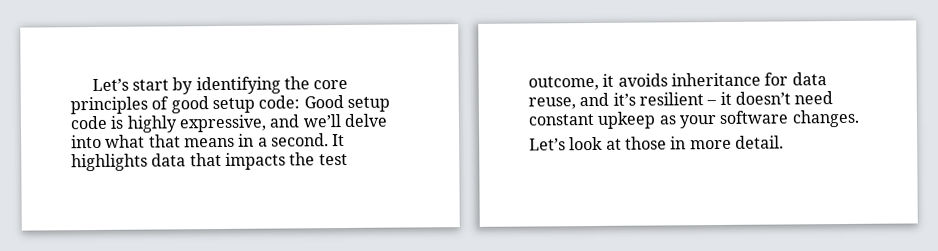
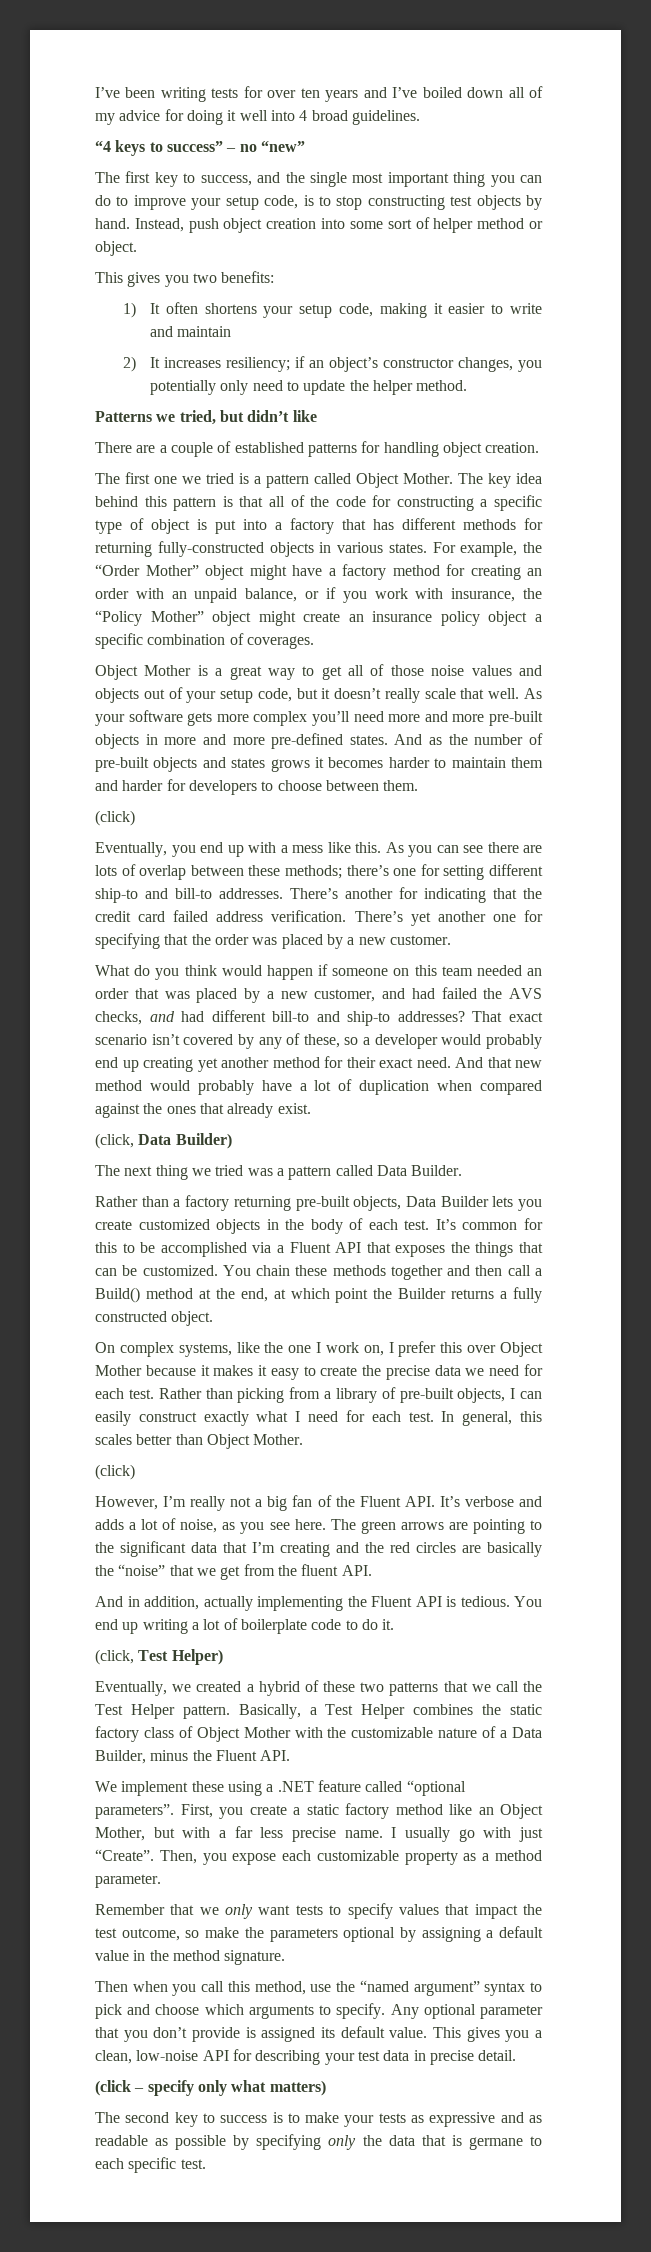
[91,76,349,95] [70,95,390,115] [70,113,388,133] [71,133,346,149] [71,152,348,172] [528,72,827,91] [528,91,834,110] [528,109,860,129] [529,135,784,151] Let’s start by identifying the core principles of good setup code: Good setup code is highly expressive, and we’ll delve into what that means in a second. It highlights data that impacts the test outcome, it avoids inheritance for data reuse, and it’s resilient – it doesn’t need constant upkeep as your software changes. // Let’s look at those in more detail. -> [95,86,543,102] [95,109,420,125] [95,140,305,156] [95,171,542,187] [95,195,542,210] [95,217,543,233] [95,241,137,256] [95,271,275,287] [122,302,543,318] [150,326,232,337] [122,356,542,372] [150,380,468,395] [95,410,317,425] [95,441,540,457] [95,472,542,488] [95,495,542,511] [95,518,543,534] [95,541,542,557] [95,564,542,580] [95,587,542,603] [95,610,542,626] [95,633,314,649] [95,664,542,680] [95,687,542,703] [95,710,543,726] [95,733,543,749] [95,757,543,772] [95,779,419,795] [95,810,135,826] [95,842,542,857] [95,864,544,880] [95,887,542,903] [95,910,543,926] [95,933,451,949] [95,964,542,980] [95,987,542,1003] [95,1010,543,1026] [95,1033,542,1049] [95,1056,542,1072] [95,1079,542,1095] [95,1103,311,1118] [95,1133,232,1149] [95,1165,463,1180] [95,1195,542,1211] [95,1218,544,1234] [95,1242,543,1257] [95,1265,542,1280] [95,1287,542,1303] [95,1311,214,1326] [95,1341,544,1357] [95,1364,543,1380] [95,1387,542,1403] [95,1410,542,1426] [95,1434,304,1449] [95,1464,135,1480] [95,1495,542,1511] [95,1518,542,1534] [95,1541,542,1557] [95,1564,372,1580] [95,1596,542,1611] [95,1618,395,1634] [95,1649,223,1665] [95,1680,542,1696] [95,1704,543,1719] [95,1726,543,1742] [95,1750,291,1764] [95,1780,466,1796] [95,1803,543,1819] [95,1826,543,1842] [95,1849,542,1865] [95,1874,161,1888] [95,1903,543,1919] [95,1926,543,1942] [95,1950,286,1965] [95,1980,542,1996] [95,2003,543,2019] [95,2026,542,2042] [95,2049,517,2065] [95,2080,326,2096] [95,2112,543,2127] [95,2134,543,2150] [95,2157,206,2173] I’ve been writing tests for over ten years and I’ve boiled down all of my advice for doing it well into 4 broad guidelines. // “4 keys to success” – no “new” // The first key to success, and the single most important thing you can do to improve your setup code, is to stop constructing test objects by hand. Instead, push object creation into some sort of helper method or object. // This gives you two benefits: // 1) It often shortens your setup code, making it easier to write and maintain // 2) It increases resiliency; if an object’s constructor changes, you potentially only need to update the helper method. // Patterns we tried, but didn’t like // There are a couple of established patterns for handling object creation. // The first one we tried is a pattern called Object Mother. The key idea behind this pattern is that all of the code for constructing a specific type of object is put into a factory that has different methods for returning fully-constructed objects in various states. For example, the “Order Mother” object might have a factory method for creating an order with an unpaid balance, or if you work with insurance, the “Policy Mother” object might create an insurance policy object a specific combination of coverages. // Object Mother is a great way to get all of those noise values and objects out of your setup code, but it doesn’t really scale that well. As your software gets more complex you’ll need more and more pre-built objects in more and more pre-defined states. And as the number of pre-built objects and states grows it becomes harder to maintain them and harder for developers to choose between them. // (click) // Eventually, you end up with a mess like this. As you can see there are lots of overlap between these methods; there’s one for setting different ship-to and bill-to addresses. There’s another for indicating that the credit card failed address verification. There’s yet another one for specifying that the order was placed by a new customer. // What do you think would happen if someone on this team needed an order that was placed by a new customer, and had failed the AVS checks, and had different bill-to and ship-to addresses? That exact scenario isn’t covered by any of these, so a developer would probably end up creating yet another method for their exact need. And that new method would probably have a lot of duplication when compared against the ones that already exist. // (click, Data Builder) // The next thing we tried was a pattern called Data Builder. // Rather than a factory returning pre-built objects, Data Builder lets you create customized objects in the body of each test. It’s common for this to be accomplished via a Fluent API that exposes the things that can be customized. You chain these methods together and then call a Build() method at the end, at which point the Builder returns a fully constructed object. // On complex systems, like the one I work on, I prefer this over Object Mother because it makes it easy to create the precise data we need for each test. Rather than picking from a library of pre-built objects, I can easily construct exactly what I need for each test. In general, this scales better than Object Mother. // (click) // However, I’m really not a big fan of the Fluent API. It’s verbose and adds a lot of noise, as you see here. The green arrows are pointing to the significant data that I’m creating and the red circles are basically the “noise” that we get from the fluent API. // And in addition, actually implementing the Fluent API is tedious. You end up writing a lot of boilerplate code to do it. // (click, Test Helper) // Eventually, we created a hybrid of these two patterns that we call the Test Helper pattern. Basically, a Test Helper combines the static factory class of Object Mother with the customizable nature of a Data Builder, minus the Fluent API. // We implement these using a .NET feature called “optional parameters”. First, you create a static factory method like an Object Mother, but with a far less precise name. I usually go with just “Create”. Then, you expose each customizable property as a method parameter. // Remember that we only want tests to specify values that impact the test outcome, so make the parameters optional by assigning a default value in the method signature. // Then when you call this method, use the “named argument” syntax to pick and choose which arguments to specify. Any optional parameter that you don’t provide is assigned its default value. This gives you a clean, low-noise API for describing your test data in precise detail. // (click – specify only what matters) // The second key to success is to make your tests as expressive and as readable as possible by specifying only the data that is germane to each specific test.

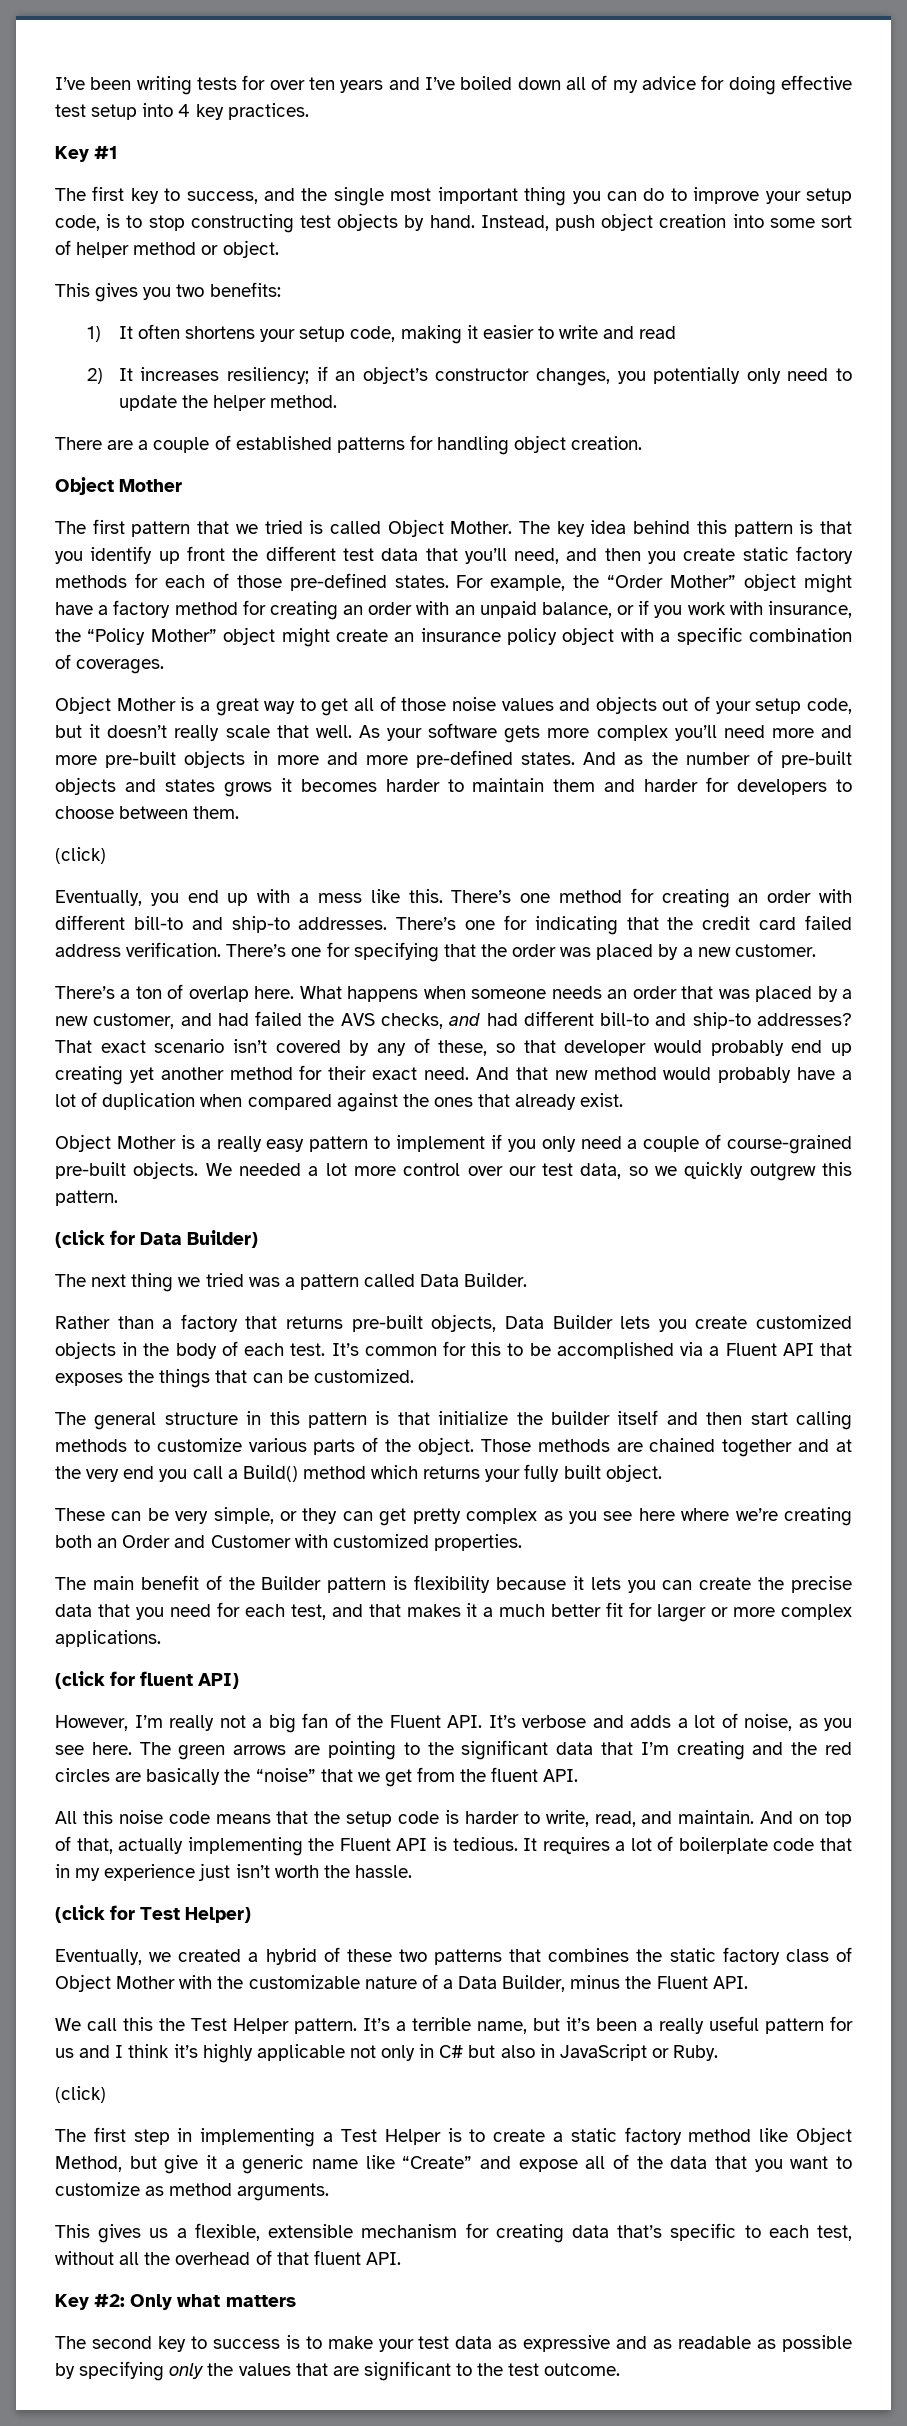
[227,110,420,125] [95,140,305,156] it well into 4 broad guidelines. // “4 keys to success” – no “new” -> [781,75,853,90] [55,103,309,120] [55,146,119,162] effective test setup into 4 key practices. // Key #1
[177,326,232,337] maintain -> [639,326,677,339] read
[95,410,317,425] // Patterns we tried, but didn’t like -> (338, 401) none
[95,472,177,484] // The first one -> [55,477,183,495] [55,519,230,537] // Object Mother // The first pattern that
[254,474,309,488] a pattern -> (324, 527) none
[268,495,542,511] [95,518,543,534] [95,541,383,557] all of the code for constructing a specific type of object is put into a factory that has different methods for returning fully-constructed objects in various -> [55,546,853,564] [55,573,387,591] you identify up front the different test data that you’ll need, and then you create static factory methods for each of those pre-defined
(528, 618) none -> [620,628,654,642] with
[385,842,542,857] [95,864,544,880] [95,888,212,903] As you can see there are lots of overlap between these methods; there’s one for setting different ship-to and bill-to -> [451,888,852,908] [55,915,290,933] There’s one method for creating an order with different bill-to and ship-to
[345,888,393,899] another -> [465,920,496,930] one
[410,911,486,926] yet another -> (287, 950) none
[95,964,522,980] What do you think would happen if someone on this team needed -> [55,984,602,1002] There’s a ton of overlap here. What happens when someone needs
[363,1037,371,1045] a -> [523,1040,556,1053] that
[95,1133,134,1149] (click, -> [55,1134,852,1154] [55,1161,852,1181] [55,1190,118,1206] [55,1230,136,1248] Object Mother is a really easy pattern to implement if you only need a couple of course-grained pre-built objects. We needed a lot more control over our test data, so we quickly outgrew this pattern. // (click for
[233,1196,291,1211] returning -> [245,1316,344,1329] that returns
[222,1265,542,1280] [95,1287,542,1303] [95,1311,214,1326] [95,1341,544,1357] [95,1365,316,1380] You chain these methods together and then call a Build() method at the end, at which point the Builder returns a fully constructed object. // On complex systems, like the one I work on, I prefer this over Object Mother because it makes it easy to -> [55,1410,852,1430] [55,1437,852,1457] [55,1464,662,1482] [55,1507,852,1526] [55,1534,522,1551] [55,1575,693,1593] // The general structure in this pattern is that initialize the builder itself and then start calling methods to customize various parts of the object. Those methods are chained together and at the very end you call a Build() method which returns your fully built object. // These can be very simple, or they can get pretty complex as you see here where we’re creating both an Order and Customer with customized properties. // The main benefit of the Builder pattern is flexibility because it lets you can
[465,1364,543,1376] [95,1387,542,1403] [95,1410,542,1426] [95,1434,304,1449] [95,1464,135,1480] we need for each test. Rather than picking from a library of pre-built objects, I can easily construct exactly what I need for each test. In general, this scales better than Object Mother. // (click) -> [97,1602,852,1622] [55,1630,161,1647] [55,1671,240,1689] that you need for each test, and that makes it a much better fit for larger or more complex applications. // (click for fluent API)
[95,1596,199,1610] And in addition, -> [55,1810,853,1827] [55,1836,113,1854] All this noise code means that the setup code is harder to write, read, and maintain. And on top of that,
[514,1596,542,1607] [95,1619,188,1634] You end up writing -> [523,1837,610,1854] It requires
[345,1619,395,1630] [95,1649,134,1665] to do it. // (click, -> [820,1838,852,1851] [55,1863,412,1881] [55,1905,136,1923] that in my experience just isn’t worth the hassle. // (click for
[471,1681,542,1692] [95,1704,406,1719] we call the Test Helper pattern. Basically, a Test Helper -> (542, 1955) none
[121,1780,466,1796] [95,1804,243,1819] implement these using a .NET feature called “optional parameters”. First, you -> [87,2016,853,2034] [55,2044,719,2063] [55,2086,106,2103] [55,2127,486,2147] call this the Test Helper pattern. It’s a terrible name, but it’s been a really useful pattern for us and I think it’s highly applicable not only in C# but also in JavaScript or Ruby. // (click) // The first step in implementing a Test Helper is to
[478,1804,543,1819] [95,1826,543,1842] [95,1849,542,1865] [95,1874,161,1888] [95,1903,543,1919] [95,1926,543,1942] [95,1950,286,1965] [95,1980,542,1996] [95,2003,543,2019] [95,2026,542,2042] [95,2049,517,2065] [95,2080,326,2096] an Object Mother, but with a far less precise name. I usually go with just “Create”. Then, you expose each customizable property as a method parameter. // Remember that we only want tests to specify values that impact the test outcome, so make the parameters optional by assigning a default value in the method signature. // Then when you call this method, use the “named argument” syntax to pick and choose which arguments to specify. Any optional parameter that you don’t provide is assigned its default value. This gives you a clean, low-noise API for describing your test data in precise detail. // (click – specify only what matters) -> [796,2127,852,2145] [55,2154,852,2174] [55,2182,330,2201] [55,2223,852,2243] [55,2250,401,2265] [55,2294,296,2310] Object Method, but give it a generic name like “Create” and expose all of the data that you want to customize as method arguments. // This gives us a flexible, extensible mechanism for creating data that’s specific to each test, without all the overhead of that fluent API. // Key #2: Only what matters
[378,2113,406,2123] tests -> [418,2336,493,2349] test data
[388,2135,543,2150] [95,2157,206,2173] data that is germane to each specific test. -> [238,2361,621,2381] values that are significant to the test outcome.

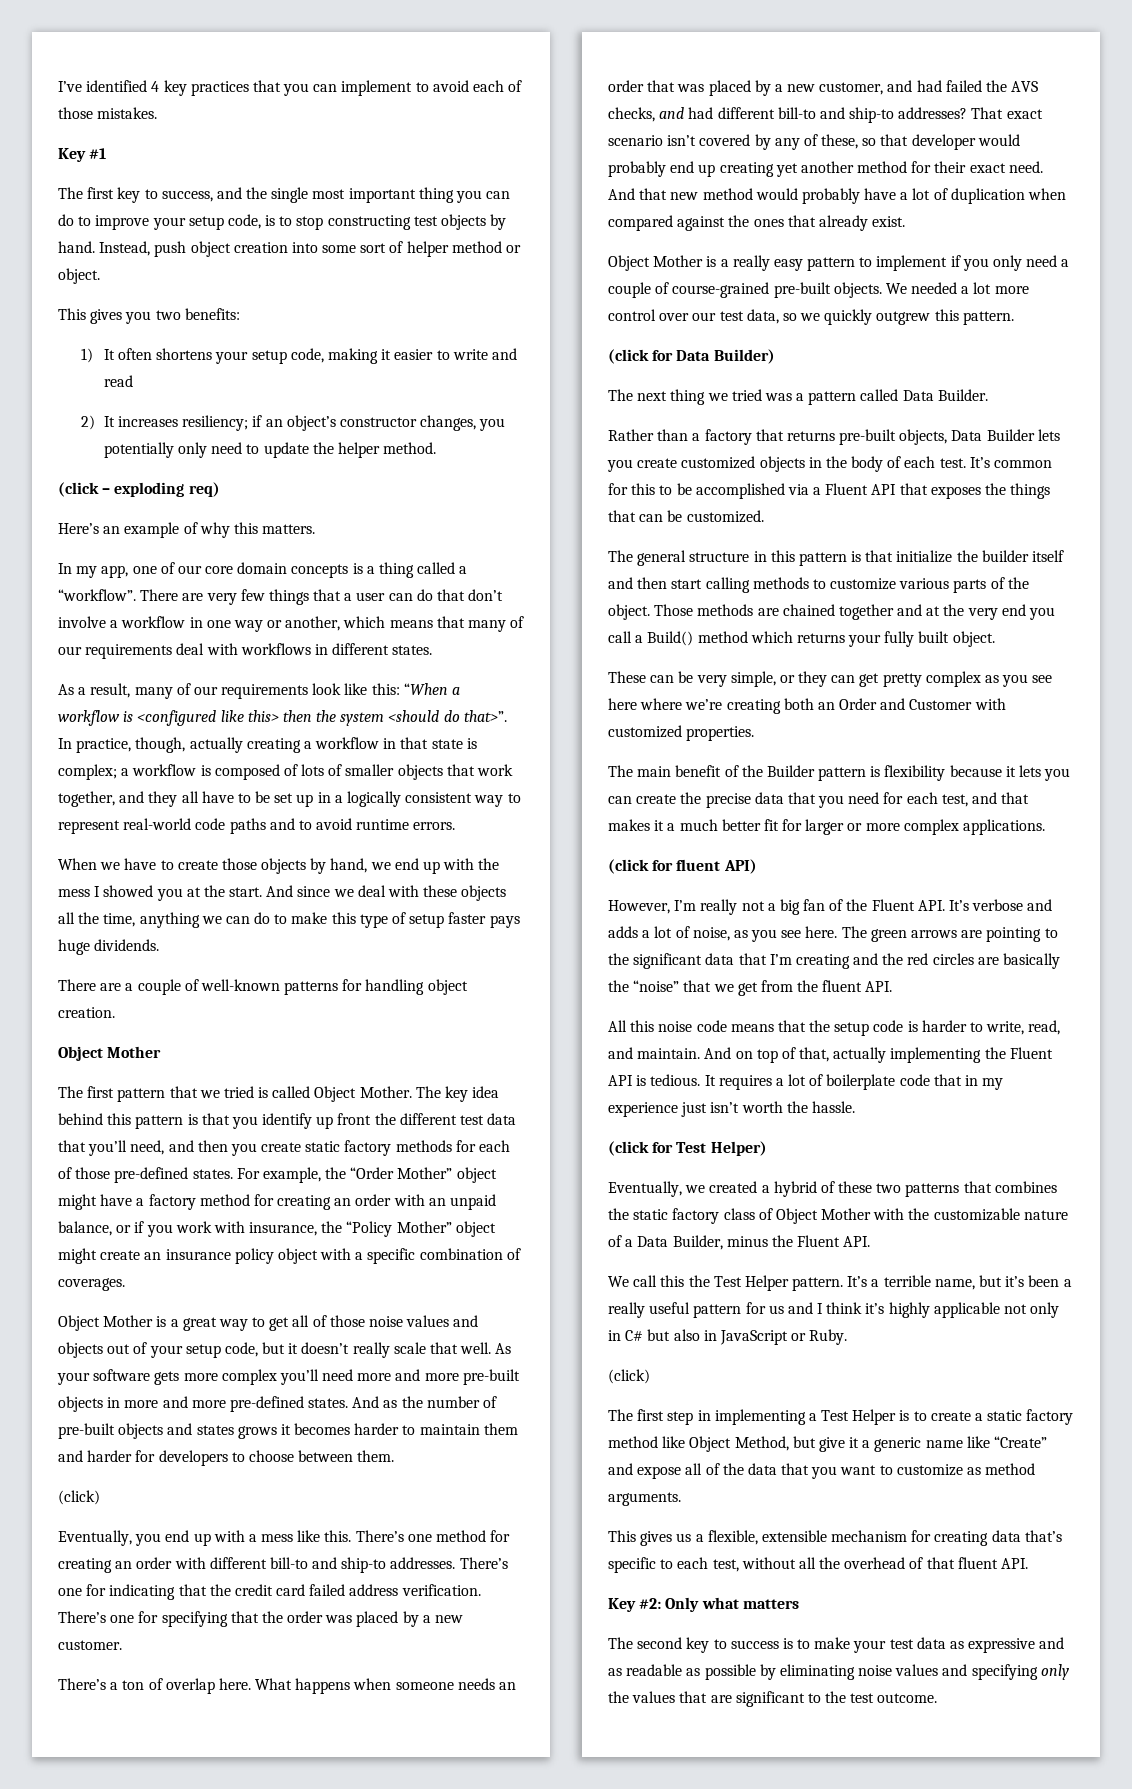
[55,75,853,95] [55,103,309,120] I’ve been writing tests for over ten years and I’ve boiled down all of my advice for doing effective test setup into 4 key practices. -> [58,80,523,96] [58,107,158,119] I’ve identified 4 key practices that you can implement to avoid each of those mistakes.
(338, 401) none -> [58,482,220,497] [58,522,316,538] [58,562,468,578] [58,589,504,605] [58,616,525,632] [58,643,433,659] [58,683,461,699] [58,710,507,726] [58,737,477,753] [58,764,514,780] [58,791,521,807] [58,818,456,834] [58,858,500,874] [58,885,507,901] [58,912,520,928] [58,939,160,955] // (click – exploding req) // Here’s an example of why this matters. // In my app, one of our core domain concepts is a thing called a “workflow”. There are very few things that a user can do that don’t involve a workflow in one way or another, which means that many of our requirements deal with workflows in different states. // As a result, many of our requirements look like this: “When a workflow is <configured like this> then the system <should do that>”. In practice, though, actually creating a workflow in that state is complex; a workflow is composed of lots of smaller objects that work together, and they all have to be set up in a logically consistent way to represent real-world code paths and to avoid runtime errors. // When we have to create those objects by hand, we end up with the mess I showed you at the start. And since we deal with these objects all the time, anything we can do to make this type of setup faster pays huge dividends.
[235,436,332,450] established -> [200,979,280,991] well-known
(75, 2371) none -> [779,1664,968,1680] eliminating noise values and

